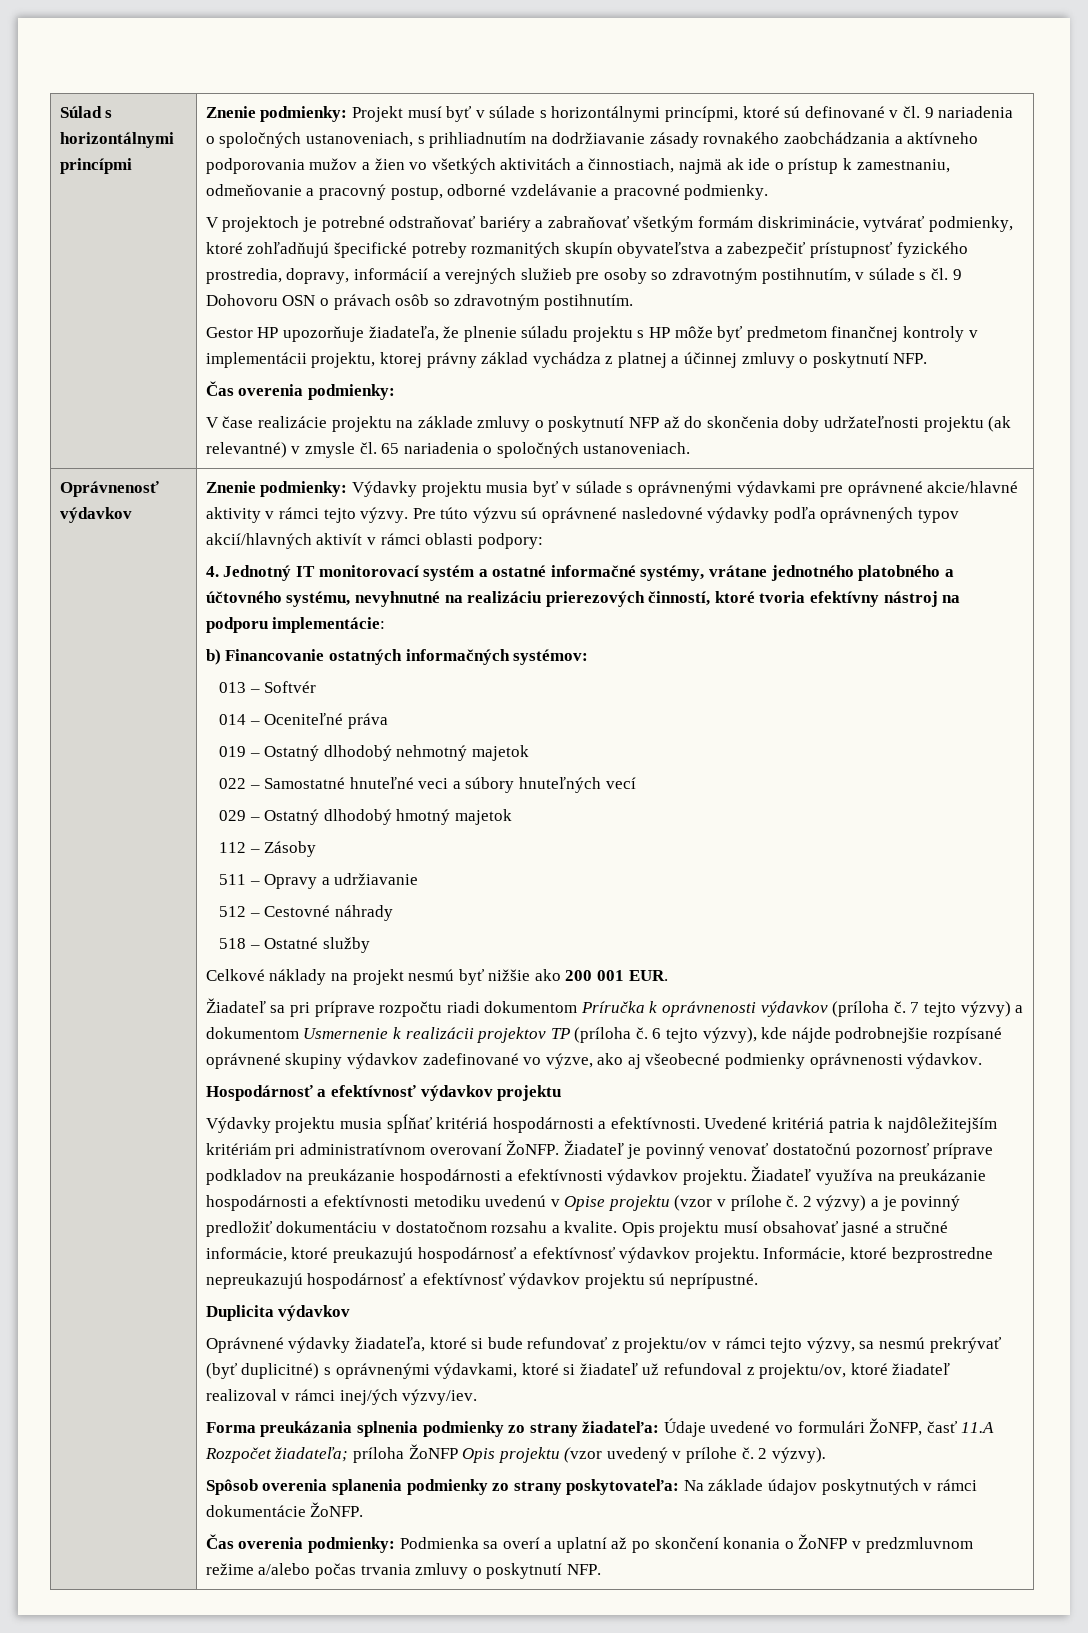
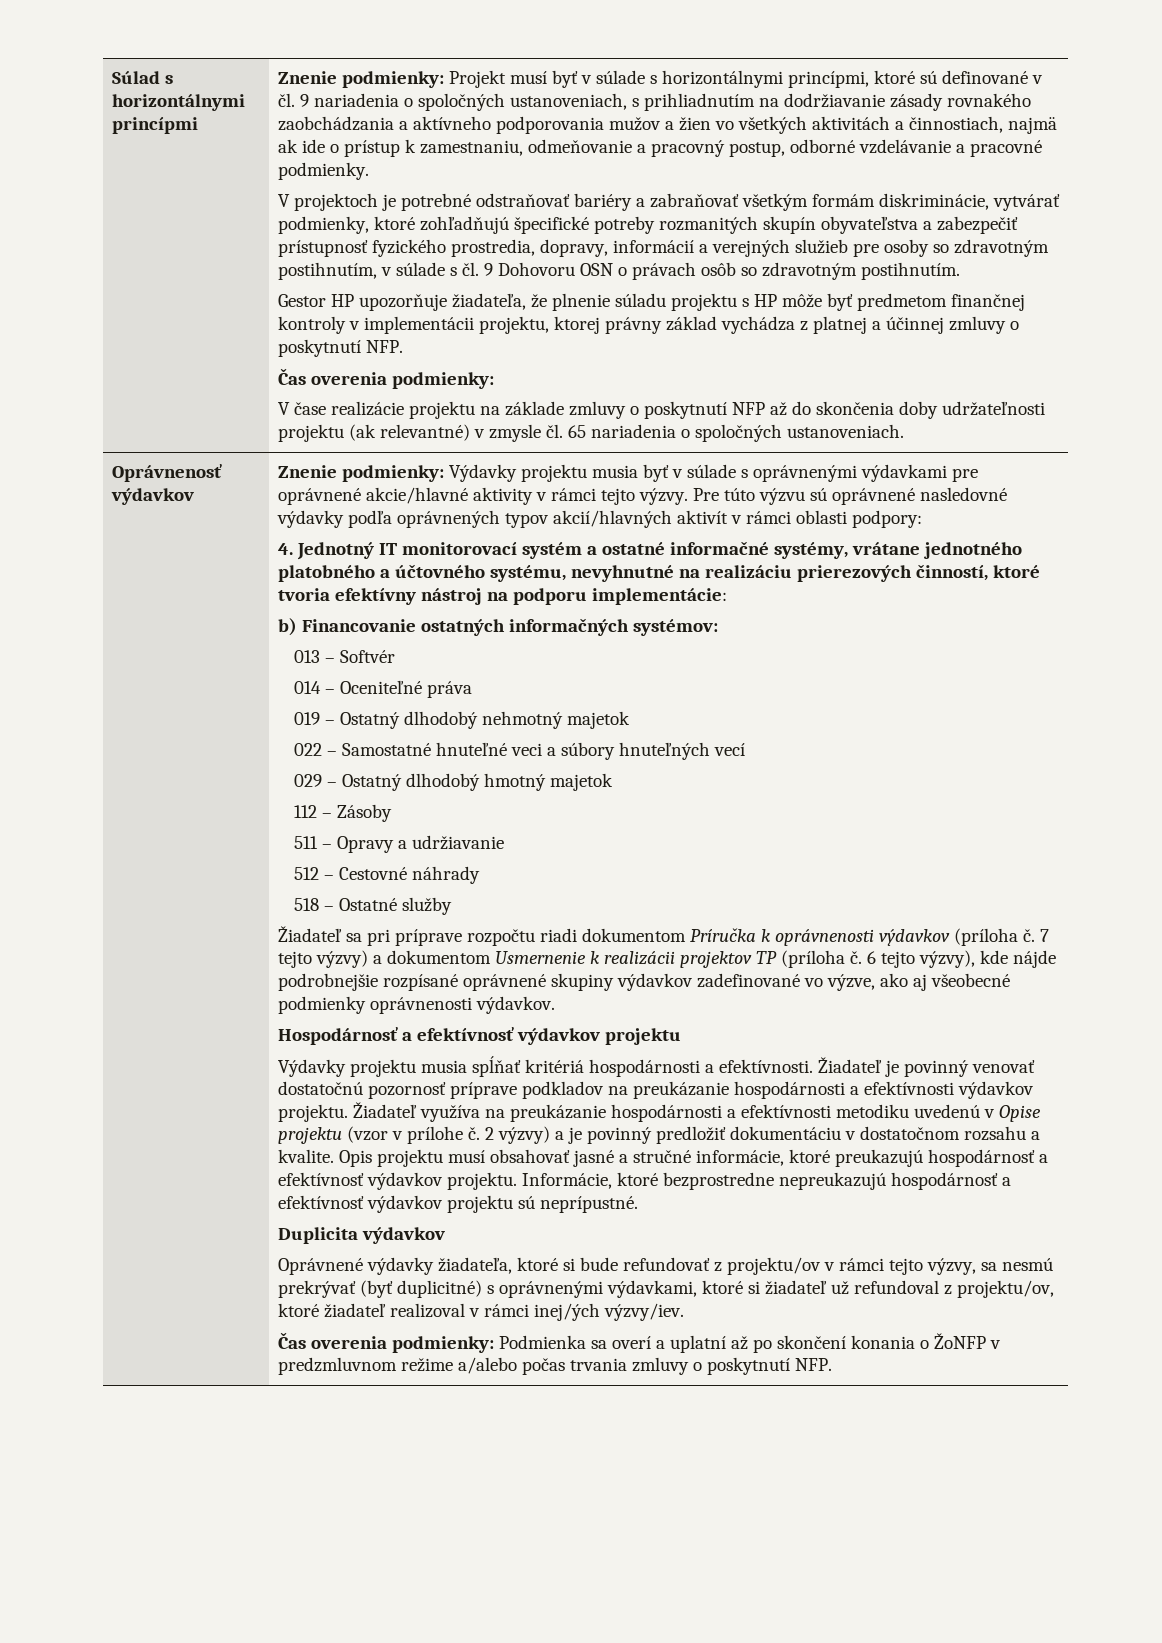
[205,969,668,985] // Celkové náklady na projekt nesmú byť nižšie ako 200 001 EUR. -> (452, 906) none
[704,1117,997,1133] [205,1140,560,1159] Uvedené kritériá patria k najdôležitejším kritériám pri administratívnom overovaní ŽoNFP. -> (813, 1066) none
[205,1418,995,1437] [204,1444,826,1463] [205,1479,977,1495] [205,1502,364,1517] // Forma preukázania splnenia podmienky zo strany žiadateľa: Údaje uvedené vo formulári ŽoNFP, časť 11.A Rozpočet žiadateľa; príloha ŽoNFP Opis projektu (vzor uvedený v prílohe č. 2 výzvy). // Spôsob overenia splanenia podmienky zo strany poskytovateľa: Na základe údajov poskytnutých v rámci dokumentácie ŽoNFP. -> (684, 1312) none

